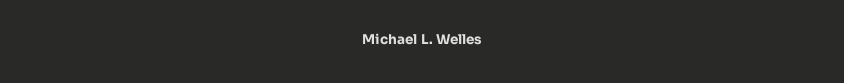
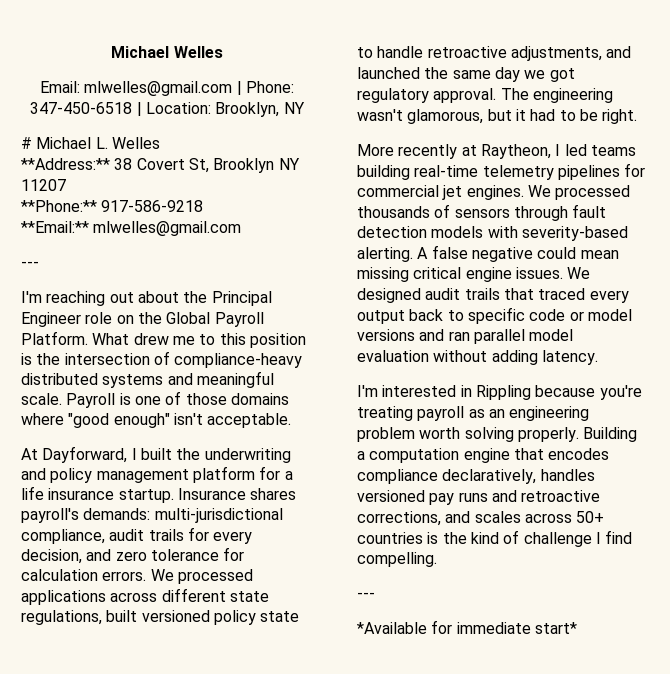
[361,33,483,45] Michael L. Welles -> [111,46,223,58] [40,81,294,96] [30,102,305,117] [21,137,160,149] [21,158,300,173] [21,179,66,191] [21,200,204,212] [21,221,242,236] [21,261,39,268] [21,291,272,306] [21,312,264,327] [21,331,306,348] [21,351,303,368] [21,371,274,388] [21,391,289,408] [21,413,292,428] [21,446,291,463] [21,466,293,483] [21,486,297,503] [21,508,283,523] [21,527,253,544] [21,547,245,564] [21,569,253,584] [21,588,269,605] [21,610,300,625] [357,46,632,61] [357,67,575,82] [357,88,613,103] [357,109,638,124] [357,144,636,159] [357,163,646,180] [357,185,631,200] [357,204,607,221] [357,226,628,241] [357,245,619,262] [357,267,591,282] [357,288,629,303] [357,307,632,324] [357,329,574,344] [357,350,598,365] [357,385,642,400] [357,406,590,421] [357,427,638,442] [357,448,610,463] [357,469,595,484] [357,490,601,505] [357,511,605,526] [357,530,633,547] [357,552,437,567] [357,592,375,599] [357,620,577,634] Michael Welles // Email: mlwelles@gmail.com | Phone: 347-450-6518 | Location: Brooklyn, NY // # Michael L. Welles // **Address:** 38 Covert St, Brooklyn NY 11207 // **Phone:** 917-586-9218 // **Email:** mlwelles@gmail.com // --- // I'm reaching out about the Principal Engineer role on the Global Payroll Platform. What drew me to this position is the intersection of compliance-heavy distributed systems and meaningful scale. Payroll is one of those domains where "good enough" isn't acceptable. // At Dayforward, I built the underwriting and policy management platform for a life insurance startup. Insurance shares payroll's demands: multi-jurisdictional compliance, audit trails for every decision, and zero tolerance for calculation errors. We processed applications across different state regulations, built versioned policy state to handle retroactive adjustments, and launched the same day we got regulatory approval. The engineering wasn't glamorous, but it had to be right. // More recently at Raytheon, I led teams building real-time telemetry pipelines for commercial jet engines. We processed thousands of sensors through fault detection models with severity-based alerting. A false negative could mean missing critical engine issues. We designed audit trails that traced every output back to specific code or model versions and ran parallel model evaluation without adding latency. // I'm interested in Rippling because you're treating payroll as an engineering problem worth solving properly. Building a computation engine that encodes compliance declaratively, handles versioned pay runs and retroactive corrections, and scales across 50+ countries is the kind of challenge I find compelling. // --- // *Available for immediate start*

